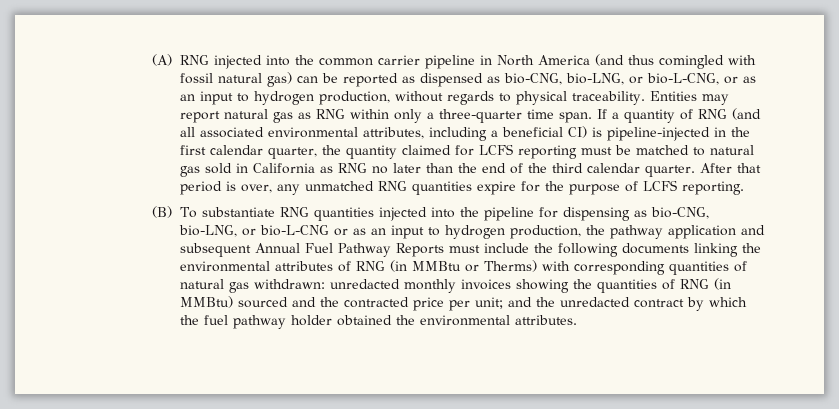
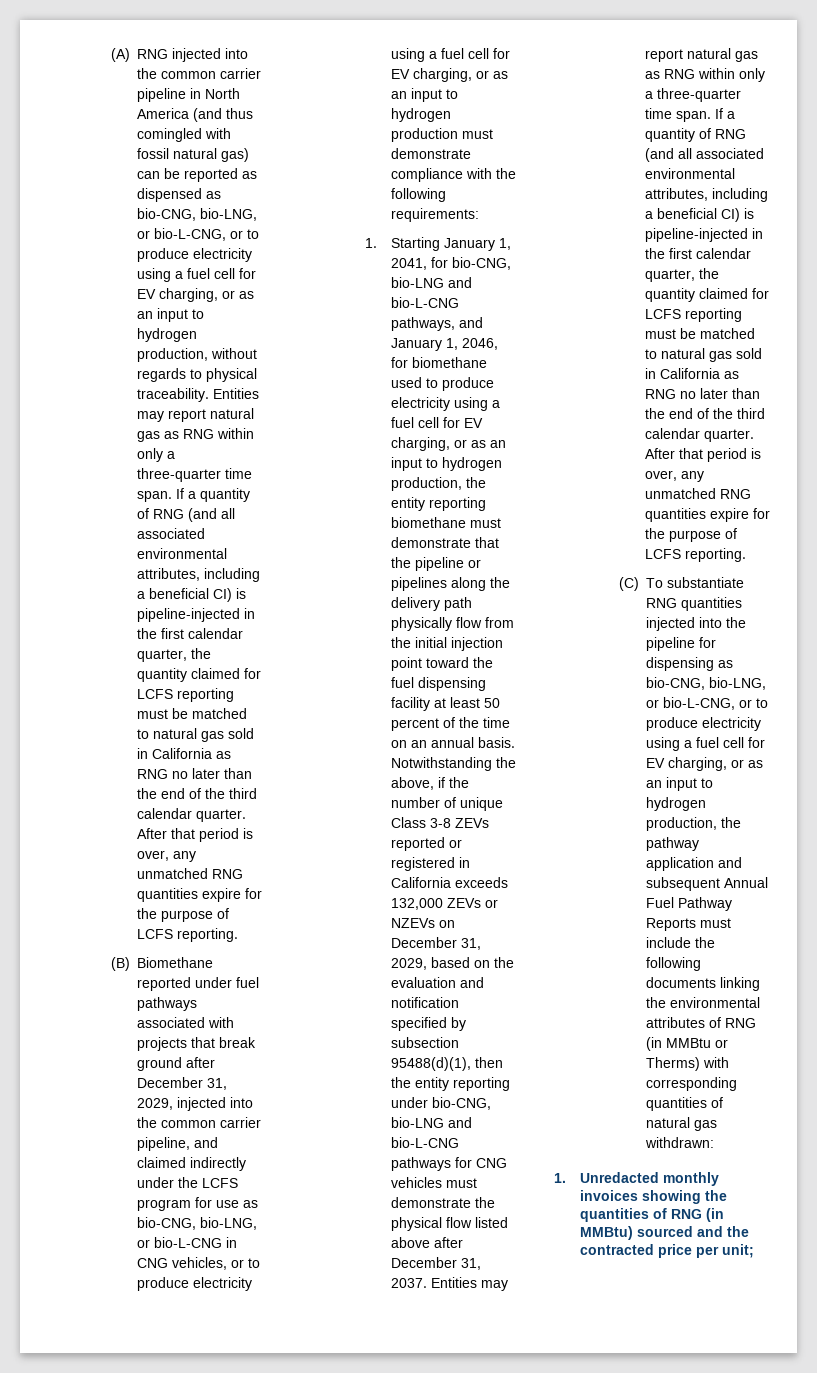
(738, 80) none -> [247,229,260,239] [137,248,253,262] [137,268,257,282] [137,288,236,302] to produce electricity using a fuel cell for EV charging, or
(173, 212) none -> [137,957,214,968] [137,977,260,991] [137,997,198,1011] [137,1017,235,1028] [137,1037,257,1051] [137,1057,216,1071] [137,1077,228,1090] [137,1097,254,1111] [137,1117,262,1128] [137,1137,219,1151] [137,1157,247,1171] [137,1177,239,1188] [137,1197,259,1211] [137,1217,258,1230] [137,1237,238,1248] [137,1257,261,1270] [137,1277,253,1291] [391,48,511,62] [391,68,509,82] [391,88,459,102] [391,108,452,122] [391,128,494,142] [391,148,472,159] [391,168,517,182] [391,188,447,202] [391,208,480,222] [365,237,512,251] [391,257,512,270] [391,277,473,288] [391,297,460,308] [391,317,484,331] [391,338,499,351] [391,357,488,368] [391,377,495,391] [391,397,501,411] [391,417,484,428] [391,437,507,451] [391,457,503,471] [391,477,487,491] [391,497,487,511] [391,517,502,528] [391,537,500,548] [391,557,482,571] [391,577,511,591] [391,597,473,611] [391,617,515,631] [391,637,504,651] [391,657,494,671] [391,677,487,691] [391,697,501,711] [391,717,511,731] [391,737,516,748] [391,757,517,771] [391,777,470,790] [391,797,504,811] [391,817,490,828] [391,837,463,851] [391,857,471,871] [391,877,509,888] [391,898,499,910] [391,918,456,928] [391,937,482,950] [391,957,515,970] [391,977,485,988] [391,997,460,1008] [391,1017,467,1031] [391,1037,460,1048] [391,1057,504,1071] [391,1077,511,1091] [391,1097,492,1110] [391,1117,473,1128] [391,1137,460,1148] [391,1157,508,1171] [391,1177,478,1188] [391,1197,496,1208] [391,1217,509,1231] [391,1237,464,1248] [391,1257,482,1270] [391,1277,509,1291] [645,48,759,62] [645,68,766,82] [645,88,742,102] [645,108,736,122] [645,128,747,142] [645,148,765,162] [645,168,736,179] [645,188,769,202] [645,208,755,222] [645,228,764,242] [645,248,752,259] [645,268,720,282] [645,288,770,302] [645,308,743,322] [645,328,756,339] [645,348,763,362] [645,368,740,379] [645,388,761,399] [645,408,766,419] [645,428,755,442] [645,448,762,462] [645,470,705,482] [645,488,752,499] [645,508,771,522] [645,528,738,542] [645,548,747,562] [619,577,640,591] Biomethane reported under fuel pathways associated with projects that break ground after December 31, 2029, injected into the common carrier pipeline, and claimed indirectly under the LCFS program for use as bio-CNG, bio-LNG, or bio-L-CNG in CNG vehicles, or to produce electricity using a fuel cell for EV charging, or as an input to hydrogen production must demonstrate compliance with the following requirements: // 1. Starting January 1, 2041, for bio-CNG, bio-LNG and bio-L-CNG pathways, and January 1, 2046, for biomethane used to produce electricity using a fuel cell for EV charging, or as an input to hydrogen production, the entity reporting biomethane must demonstrate that the pipeline or pipelines along the delivery path physically flow from the initial injection point toward the fuel dispensing facility at least 50 percent of the time on an annual basis. Notwithstanding the above, if the number of unique Class 3-8 ZEVs reported or registered in California exceeds 132,000 ZEVs or NZEVs on December 31, 2029, based on the evaluation and notification specified by subsection 95488(d)(1), then the entity reporting under bio-CNG, bio-LNG and bio-L-CNG pathways for CNG vehicles must demonstrate the physical flow listed above after December 31, 2037. Entities may report natural gas as RNG within only a three-quarter time span. If a quantity of RNG (and all associated environmental attributes, including a beneficial CI) is pipeline-injected in the first calendar quarter, the quantity claimed for LCFS reporting must be matched to natural gas sold in California as RNG no later than the end of the third calendar quarter. After that period is over, any unmatched RNG quantities expire for the purpose of LCFS reporting. // (C)
[259,225,329,236] bio-L-CNG -> [663,697,769,710] [646,717,762,731] [646,737,766,751] [646,757,728,771] bio-L-CNG, or to produce electricity using a fuel cell for EV charging,
[329,279,400,289] unredacted -> [554,1172,659,1183] // 1. Unredacted
[507,297,747,311] [179,315,577,329] and the unredacted contract by which the fuel pathway holder obtained the environmental attributes. -> (754, 1251) none

